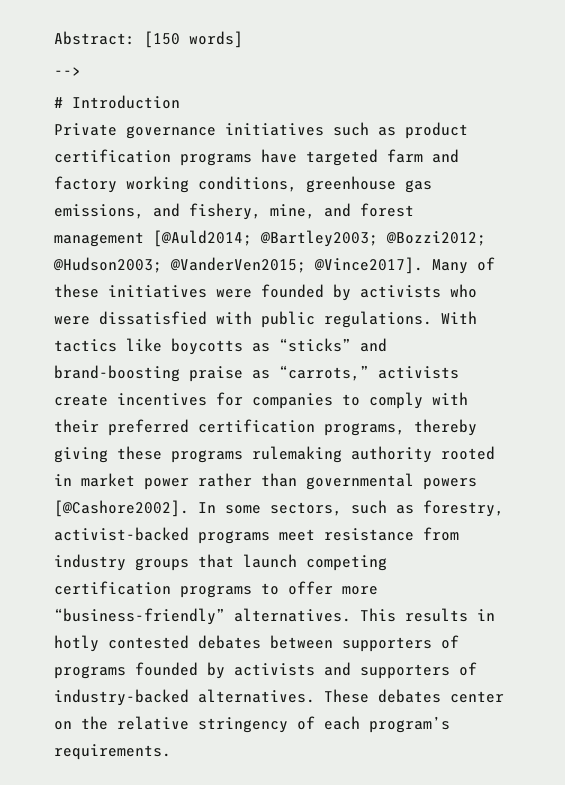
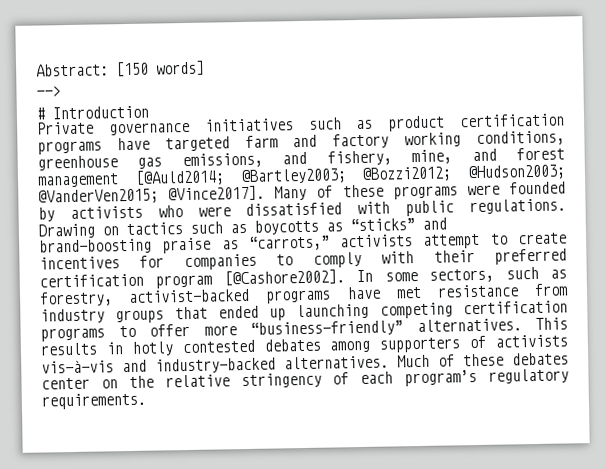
[108,285,207,298] initiatives -> [392,185,458,200] programs
[441,311,477,324] [54,338,162,352] With tactics like -> [38,221,247,239] Drawing on tactics such as
(459, 372) none -> [423,233,508,249] attempt to
[324,419,477,436] [54,446,495,463] [54,473,477,490] programs, thereby giving these programs rulemaking authority rooted in market power rather than governmental powers -> [155,274,213,289] program
[279,529,315,541] meet -> [346,286,422,300] have met
[243,554,297,568] launch -> [217,303,370,321] ended up launching
[270,635,459,652] [54,662,477,679] [54,689,369,706] between supporters of programs founded by activists and supporters of industry-backed alternatives. These -> [329,334,568,353] [41,353,504,374] among supporters of activists vis-à-vis and industry-backed alternatives. Much of these
(450, 724) none -> [488,368,569,384] regulatory

